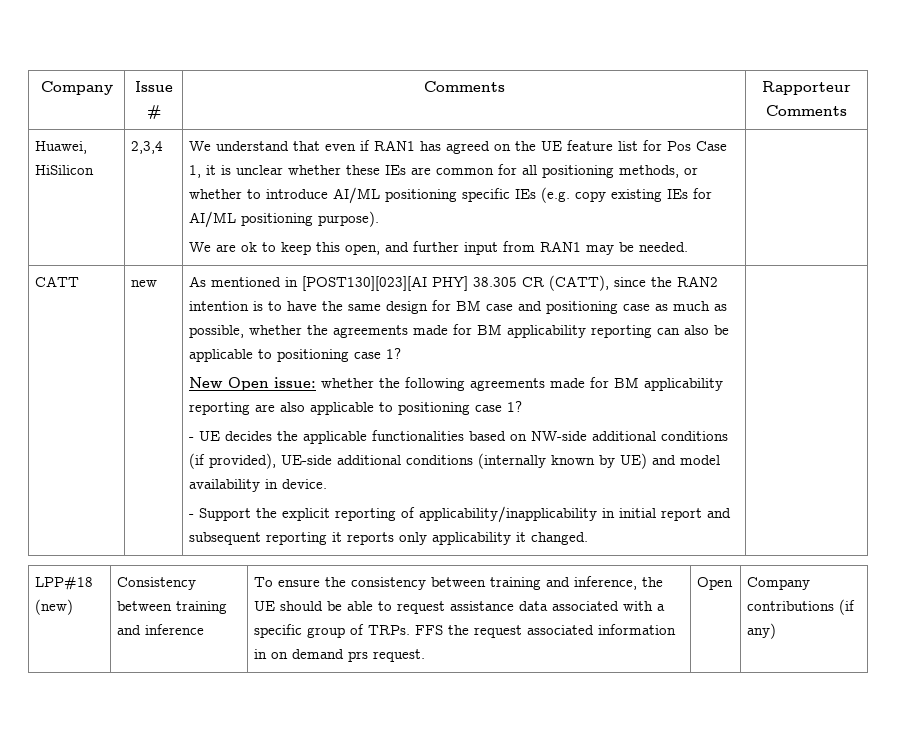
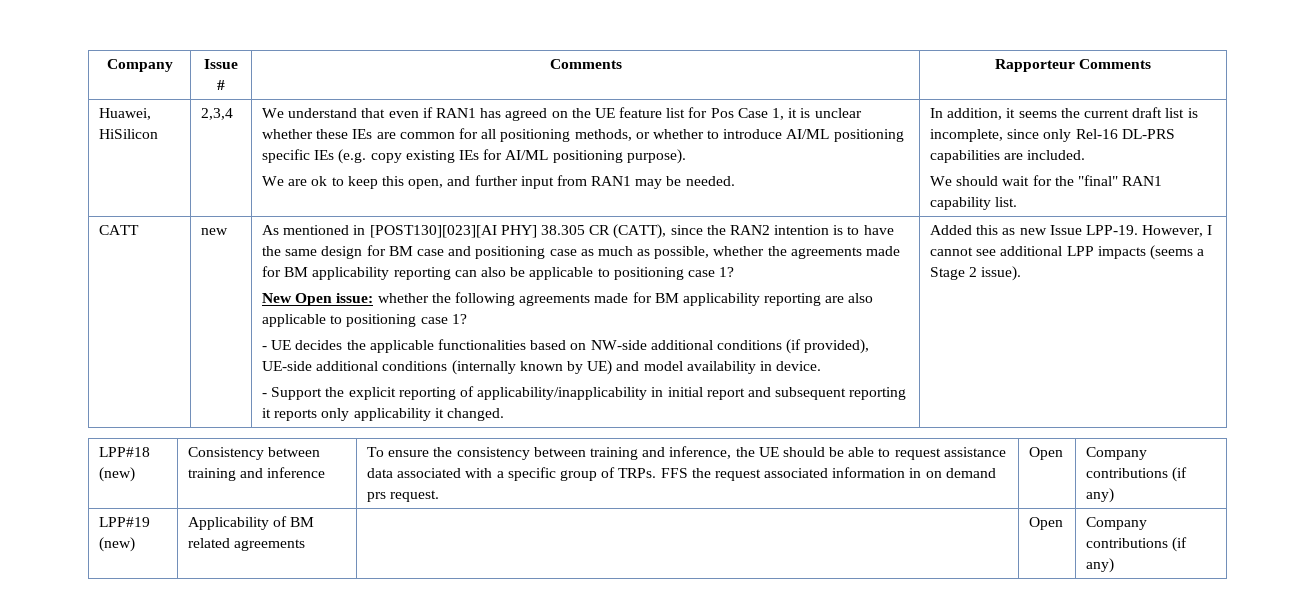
(689, 247) none -> [930,107,1198,120] [930,129,1175,142] [930,150,1086,163] [930,175,1163,186] [930,197,1018,210] In addition, it seems the current draft list is incomplete, since only Rel-16 DL-PRS capabilities are included. // We should wait for the "final" RAN1 capability list.
(589, 538) none -> [930,225,1213,237] [930,245,1205,260] [930,266,1022,281] Added this as new Issue LPP-19. However, I cannot see additional LPP impacts (seems a Stage 2 issue).
(777, 631) none -> [99,517,151,527] [99,537,136,552] [188,516,315,530] [188,538,306,551] [1029,517,1064,530] [1086,517,1148,530] [1086,537,1188,552] [1086,558,1115,573] // LPP#19 (new) | Applicability of BM related agreements | | Open | Company contributions (if any)

